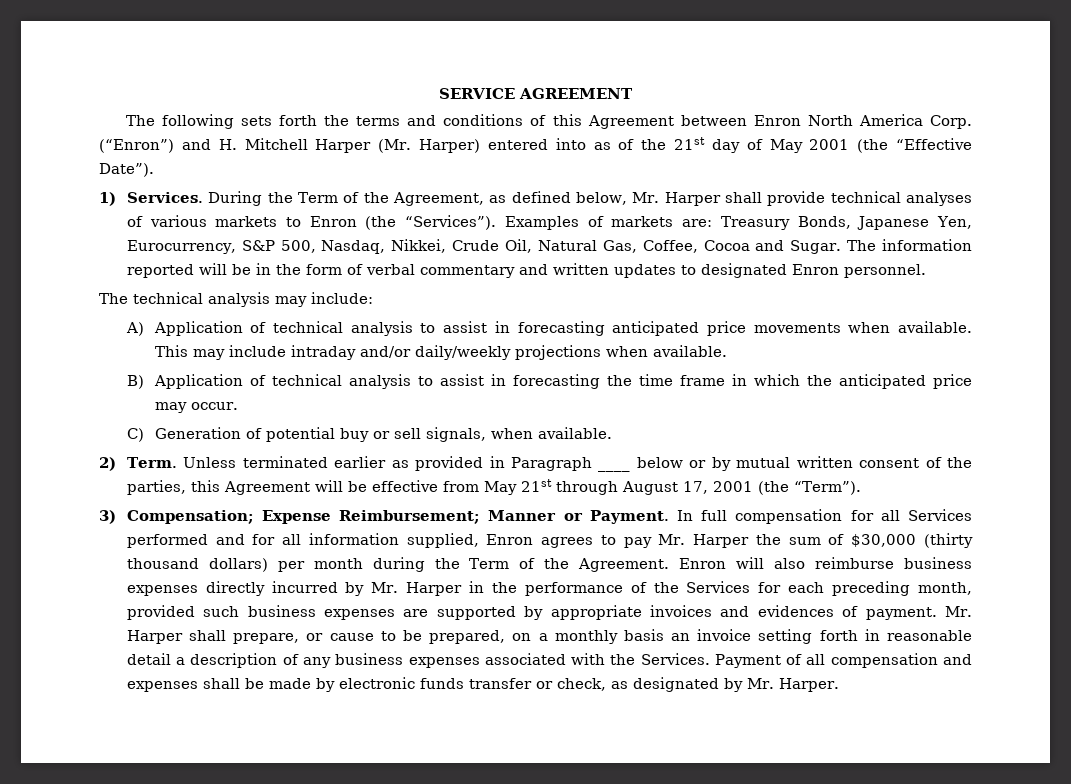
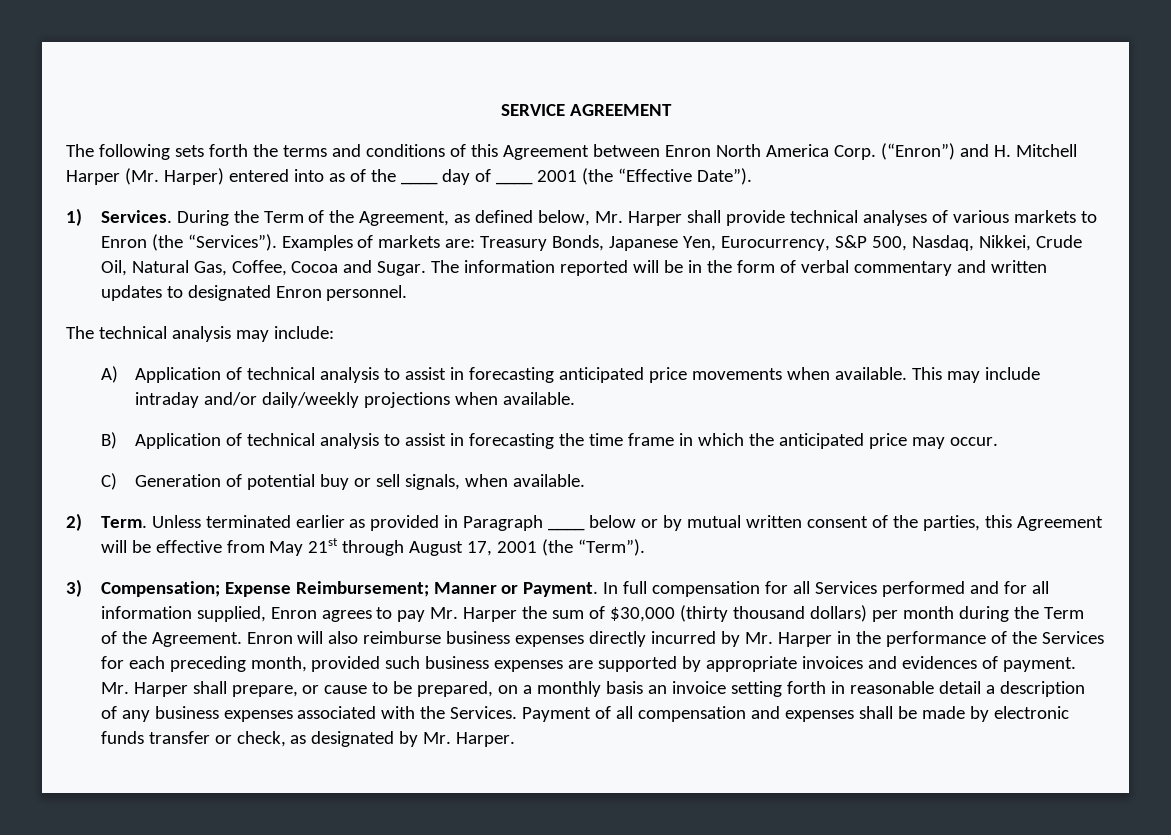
[673,137,705,150] 21st -> [400,182,438,185] ____
[769,139,803,153] May -> [495,182,533,185] ____

